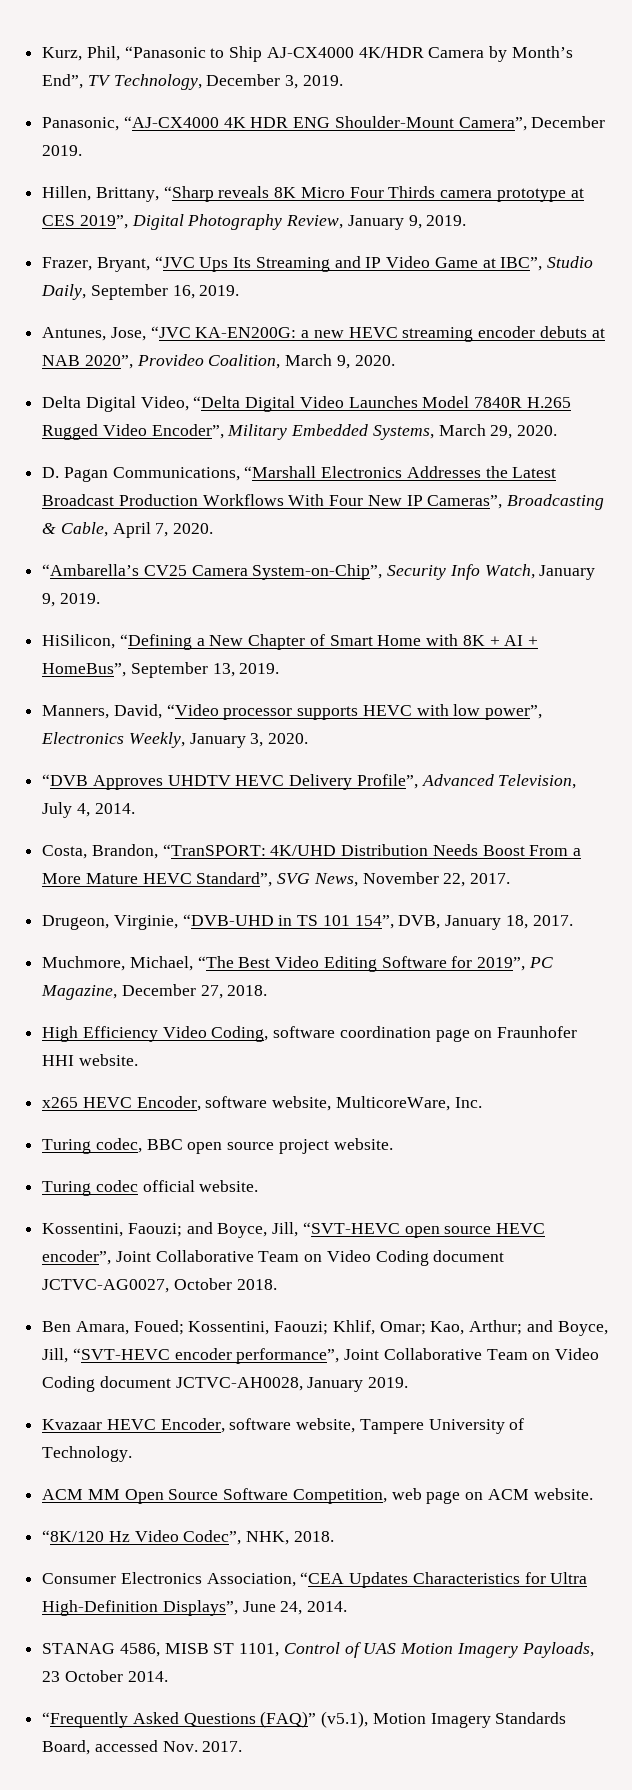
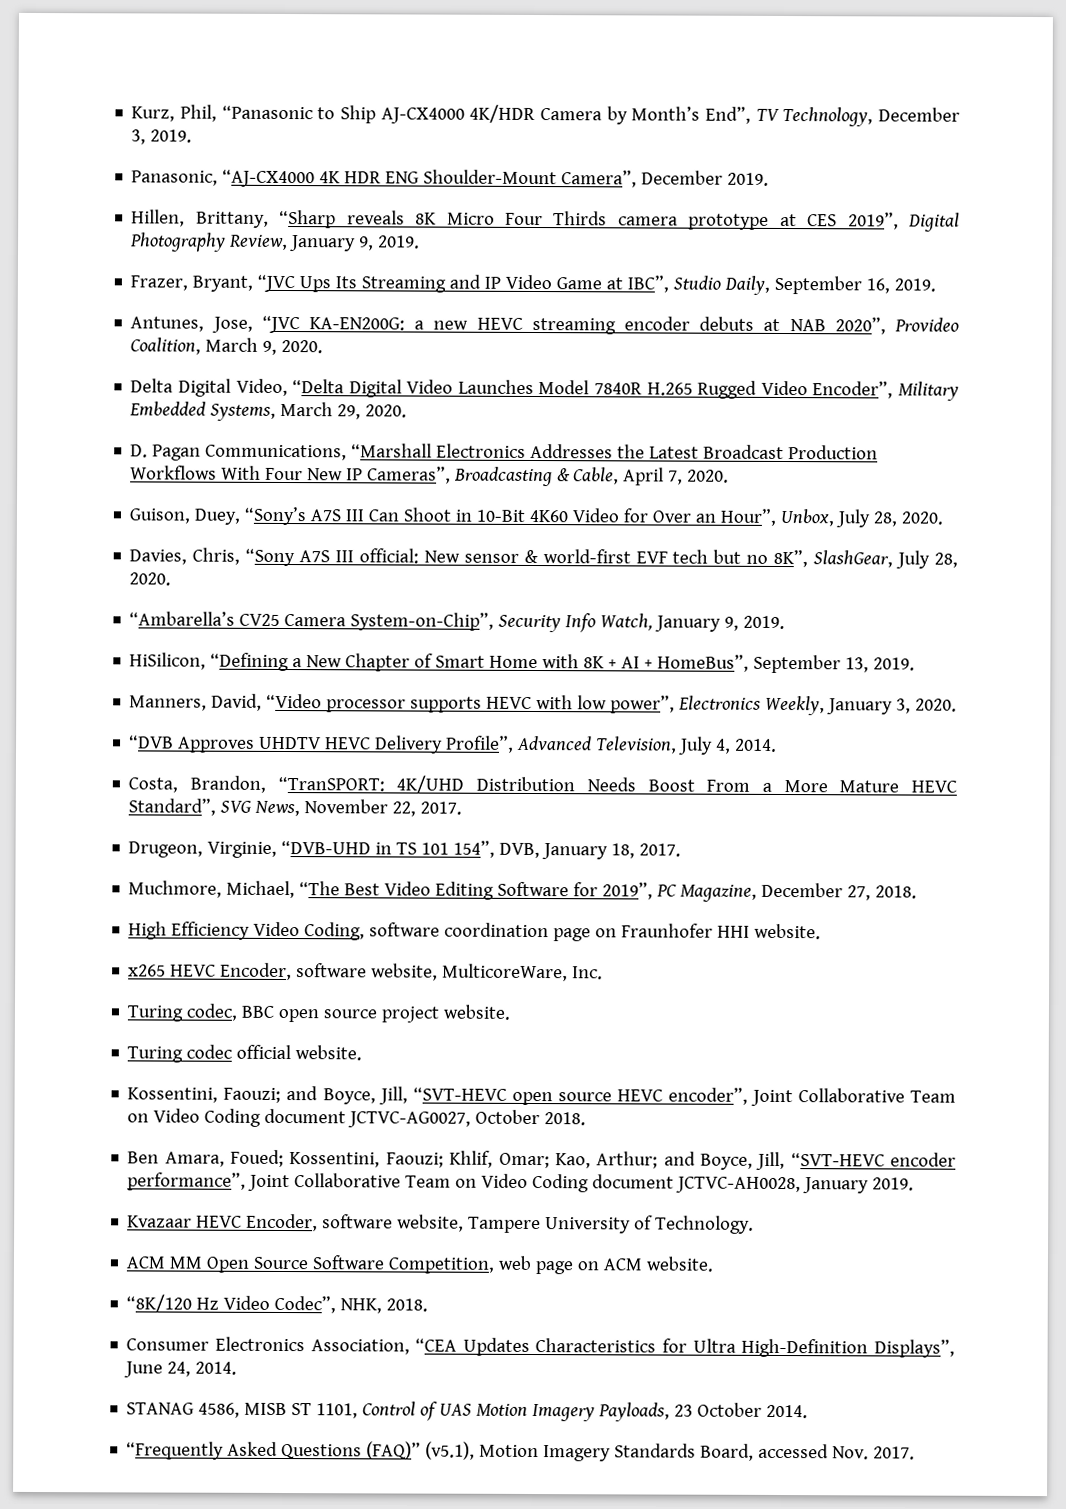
(214, 528) none -> [129,506,944,528] [129,547,958,569] [129,572,172,586] // Guison, Duey, “Sony’s A7S III Can Shoot in 10-Bit 4K60 Video for Over an Hour”, Unbox, July 28, 2020. // Davies, Chris, “Sony A7S III official: New sensor & world-first EVF tech but no 8K”, SlashGear, July 28, 2020.

